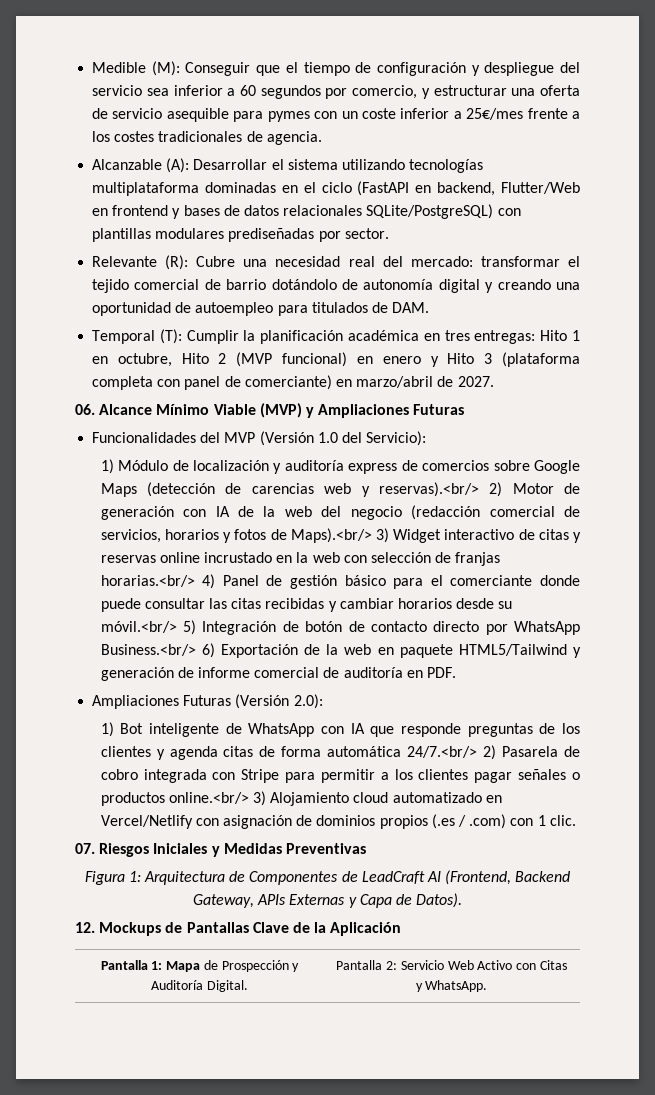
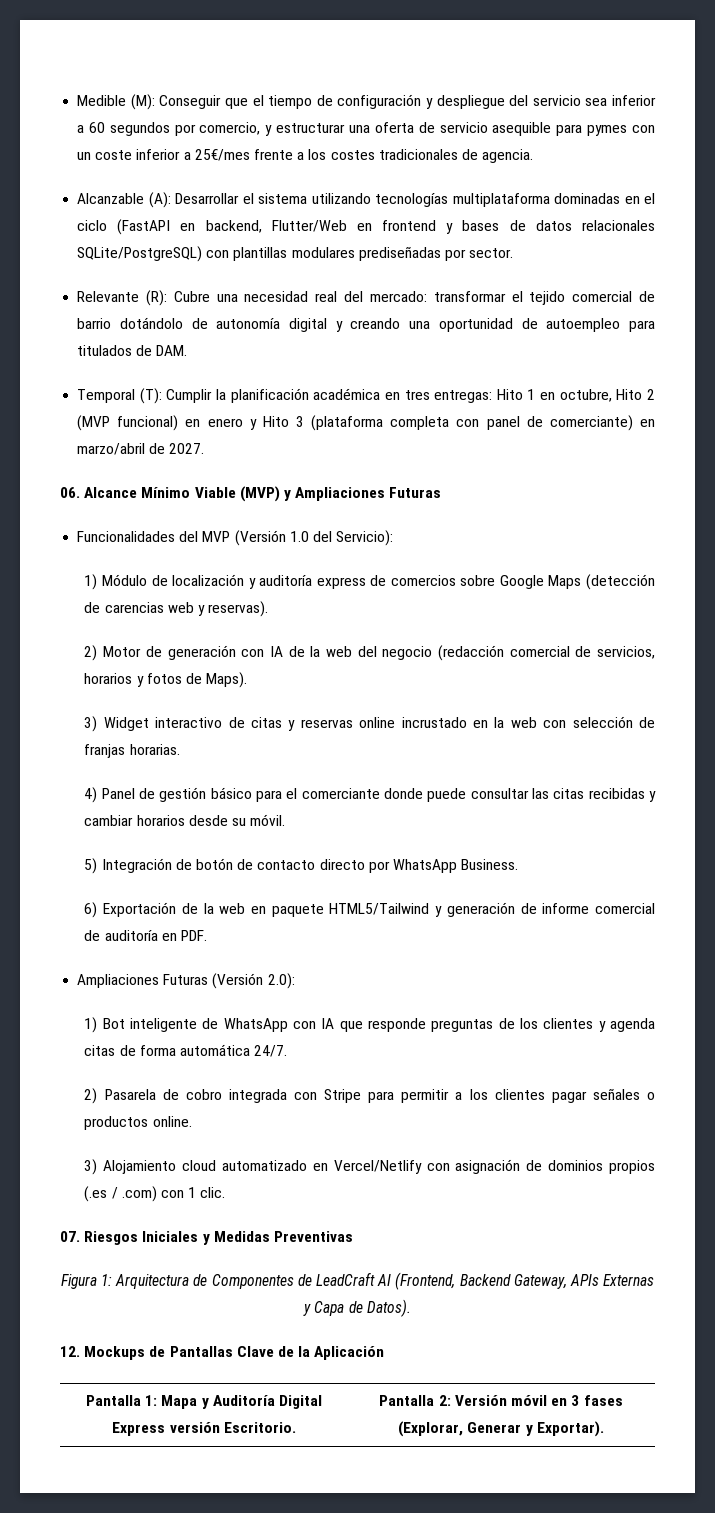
[378,482,479,497] reservas).<br/> -> [208,601,269,617] reservas). //
[290,528,372,543] Maps).<br/> -> [206,672,248,688] Maps). //
[100,575,195,587] horarias.<br/> -> [129,744,180,755] horarias. //
[100,621,177,633] móvil.<br/> -> [250,814,286,826] móvil. //
[100,644,196,656] Business.<br/> -> [461,859,519,870] Business. //
[407,746,478,758] 24/7.<br/> -> [254,1045,288,1057] 24/7. //
[168,792,249,804] online.<br/> -> [152,1116,192,1127] online. //
[203,960,300,972] [151,980,248,992] [336,960,567,970] [415,980,488,992] de Prospección y Auditoría Digital. | Pantalla 2: Servicio Web Activo con Citas y WhatsApp. -> [201,1395,322,1409] [112,1422,296,1436] [379,1395,623,1406] [398,1421,604,1437] y Auditoría Digital Express versión Escritorio. | Pantalla 2: Versión móvil en 3 fases (Explorar, Generar y Exportar).

